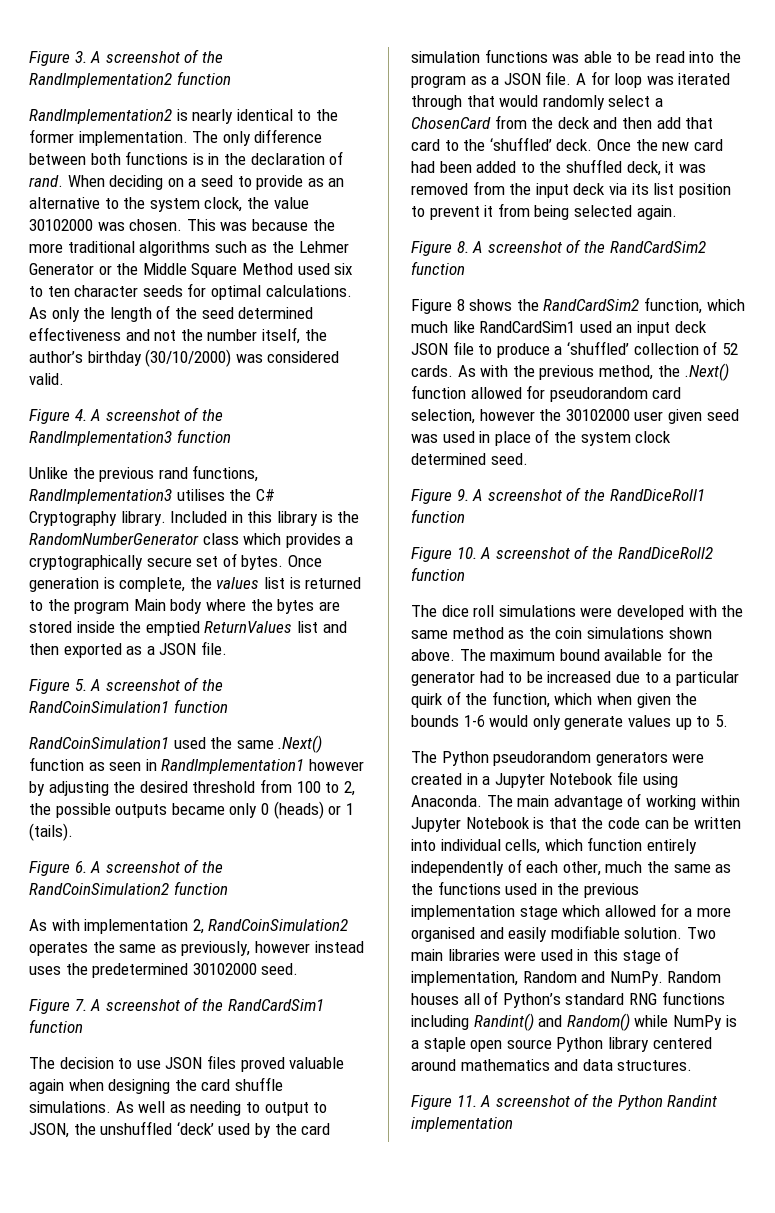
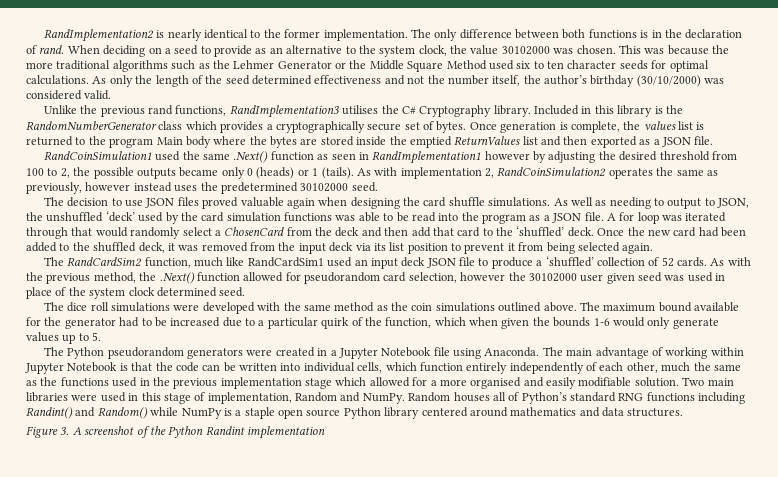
[29,49,223,66] [29,71,231,88] Figure 3. A screenshot of the RandImplementation2 function // -> (43, 35) none
[29,407,223,424] [29,429,231,446] // Figure 4. A screenshot of the RandImplementation3 function -> (112, 95) none
[29,677,223,694] [29,699,228,713] // Figure 5. A screenshot of the RandCoinSimulation1 function -> (714, 140) none
[29,859,223,876] [29,881,228,895] // Figure 6. A screenshot of the RandCoinSimulation2 function // -> (354, 173) none
[29,997,324,1014] [29,1019,83,1033] // Figure 7. A screenshot of the RandCardSim1 function -> (378, 187) none
[411,239,706,256] [411,261,465,275] [411,299,539,314] Figure 8. A screenshot of the RandCardSim2 function // Figure 8 shows the -> [43,257,64,266] The
[706,299,745,311] which -> (191, 262) none
[411,487,705,504] [411,509,465,523] [411,545,713,562] [411,567,465,581] // Figure 9. A screenshot of the RandDiceRoll1 function // Figure 10. A screenshot of the RandDiceRoll2 function -> (246, 292) none
[668,627,712,639] shown -> [498,302,542,312] outlined
[456,1095,477,1107] 11. -> [60,427,70,435] 3.

